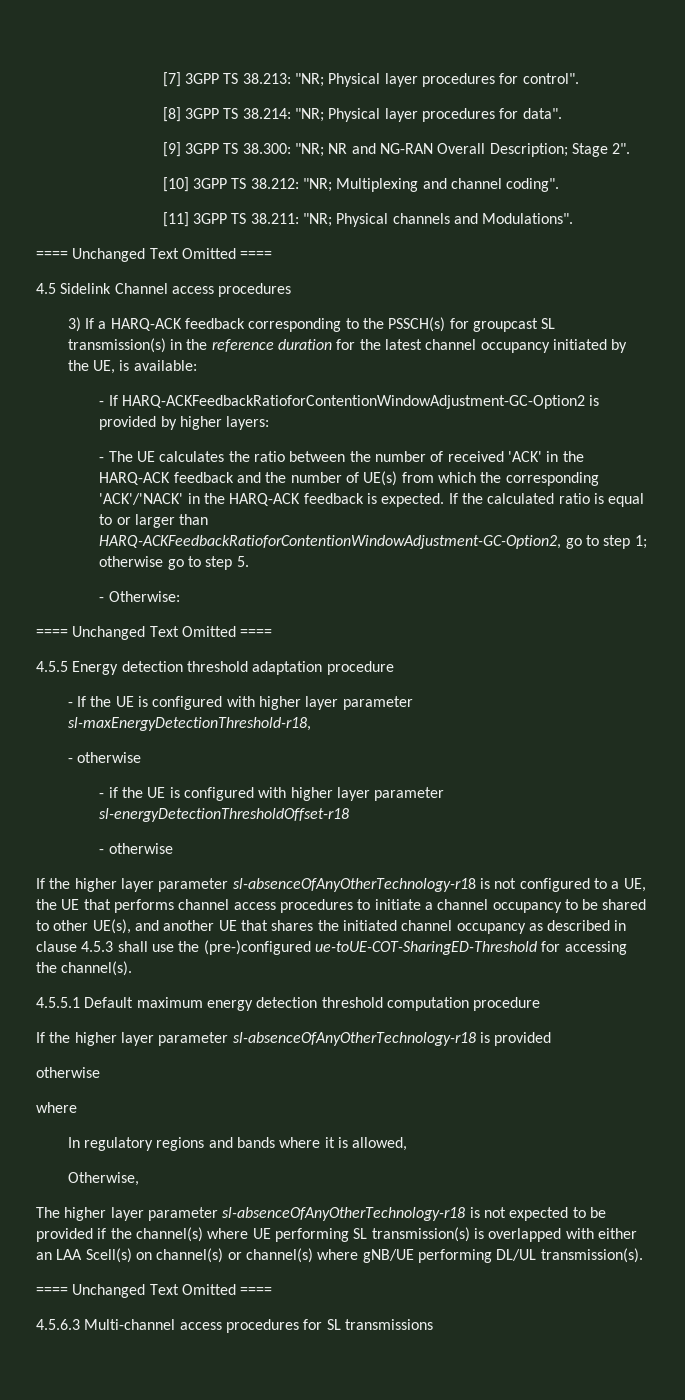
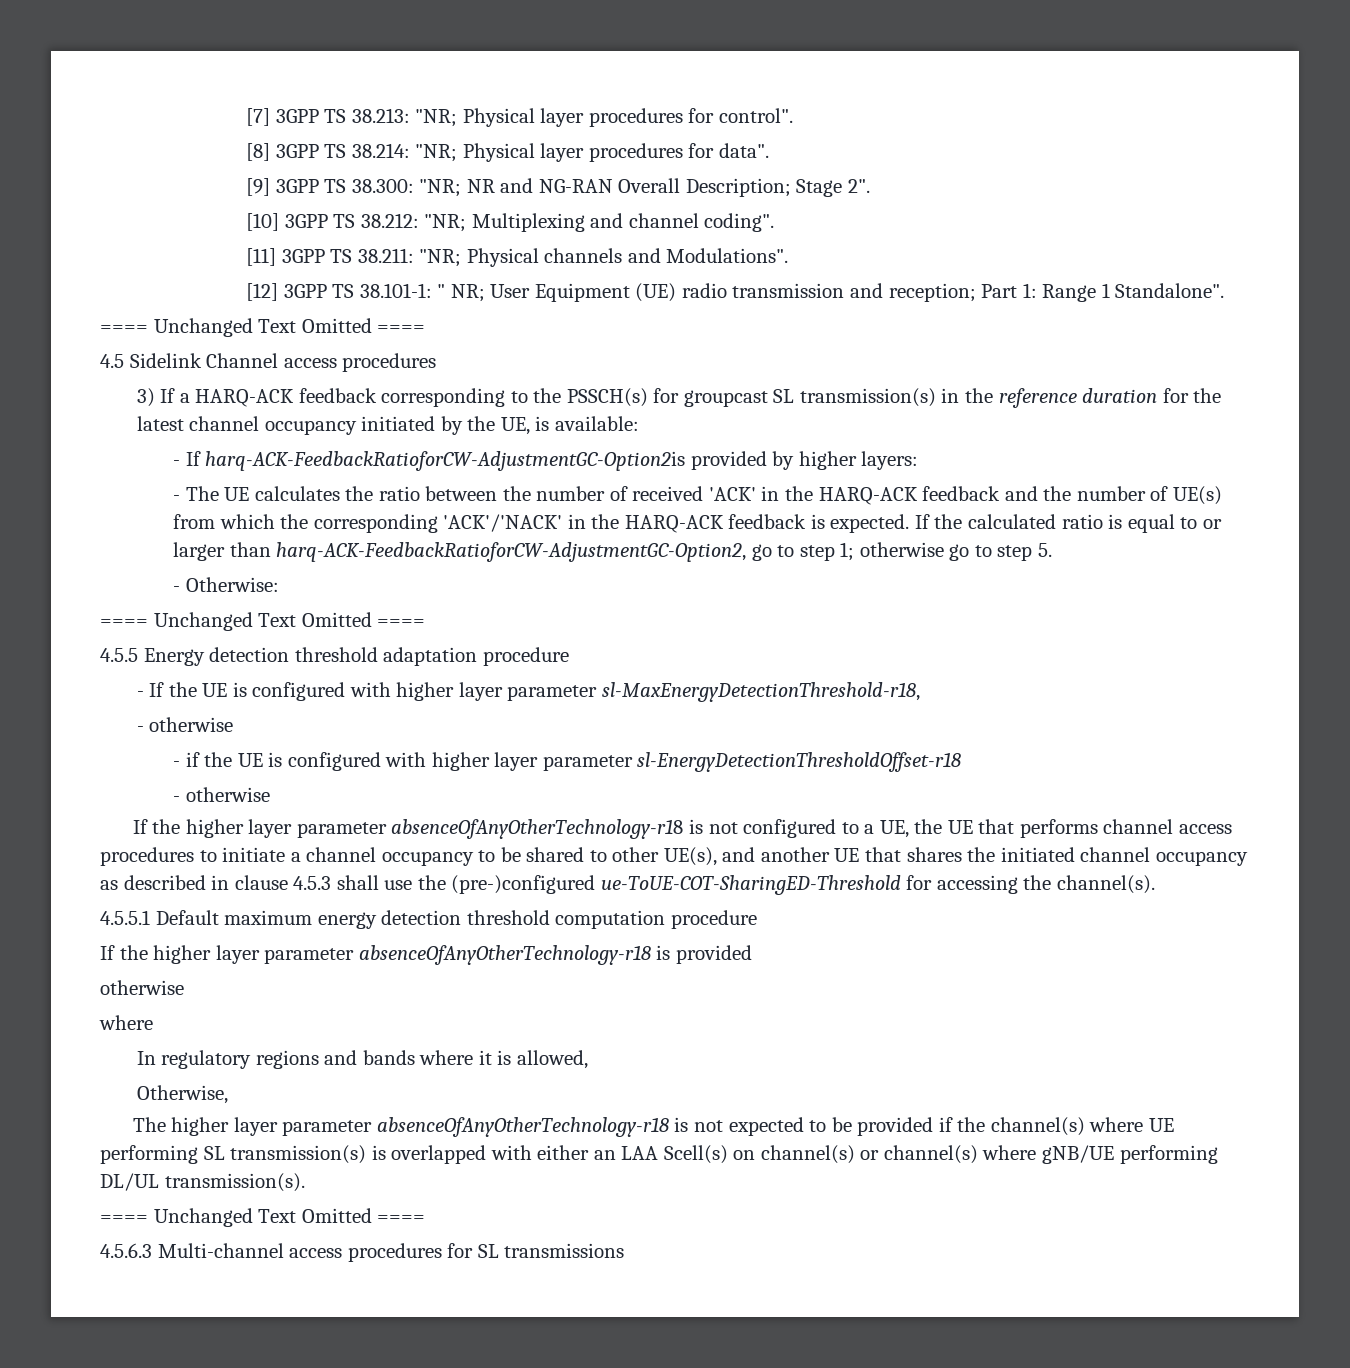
(574, 218) none -> [246,283,1225,302] // [12] 3GPP TS 38.101-1: " NR; User Equipment (UE) radio transmission and reception; Part 1: Range 1 Standalone".
[122,395,600,409] HARQ-ACKFeedbackRatioforContentionWindowAdjustment-GC-Option2 is -> [205,451,686,471] harq-ACK-FeedbackRatioforCW-AdjustmentGC-Option2is
[99,535,562,549] HARQ-ACKFeedbackRatioforContentionWindowAdjustment-GC-Option2, -> [276,542,747,562] harq-ACK-FeedbackRatioforCW-AdjustmentGC-Option2,
[67,717,311,731] sl-maxEnergyDetectionThreshold-r18, -> [601,682,920,702] sl-MaxEnergyDetectionThreshold-r18,
[99,808,350,822] sl-energyDetectionThresholdOffset-r18 -> [637,752,962,772] sl-EnergyDetectionThresholdOffset-r18
[232,878,476,892] sl-absenceOfAnyOtherTechnology-r18 -> [391,819,684,839] absenceOfAnyOtherTechnology-r18
[314,941,537,955] ue-toUE-COT-SharingED-Threshold -> [600,875,901,895] ue-ToUE-COT-SharingED-Threshold
[232,1032,476,1046] sl-absenceOfAnyOtherTechnology-r18 -> [358,945,651,965] absenceOfAnyOtherTechnology-r18
[222,1207,466,1221] sl-absenceOfAnyOtherTechnology-r18 -> [376,1117,669,1137] absenceOfAnyOtherTechnology-r18

